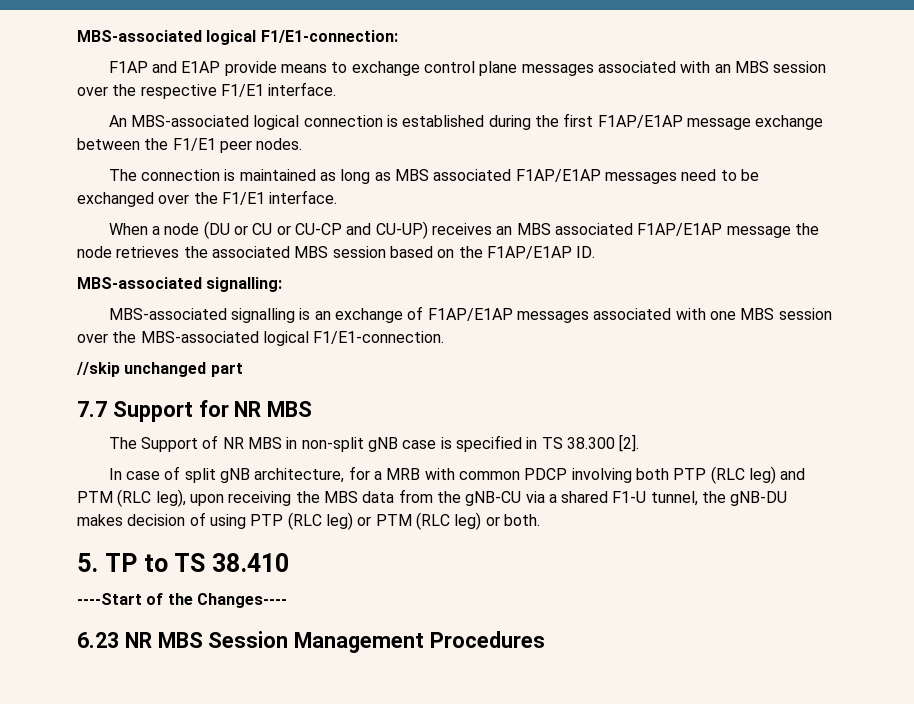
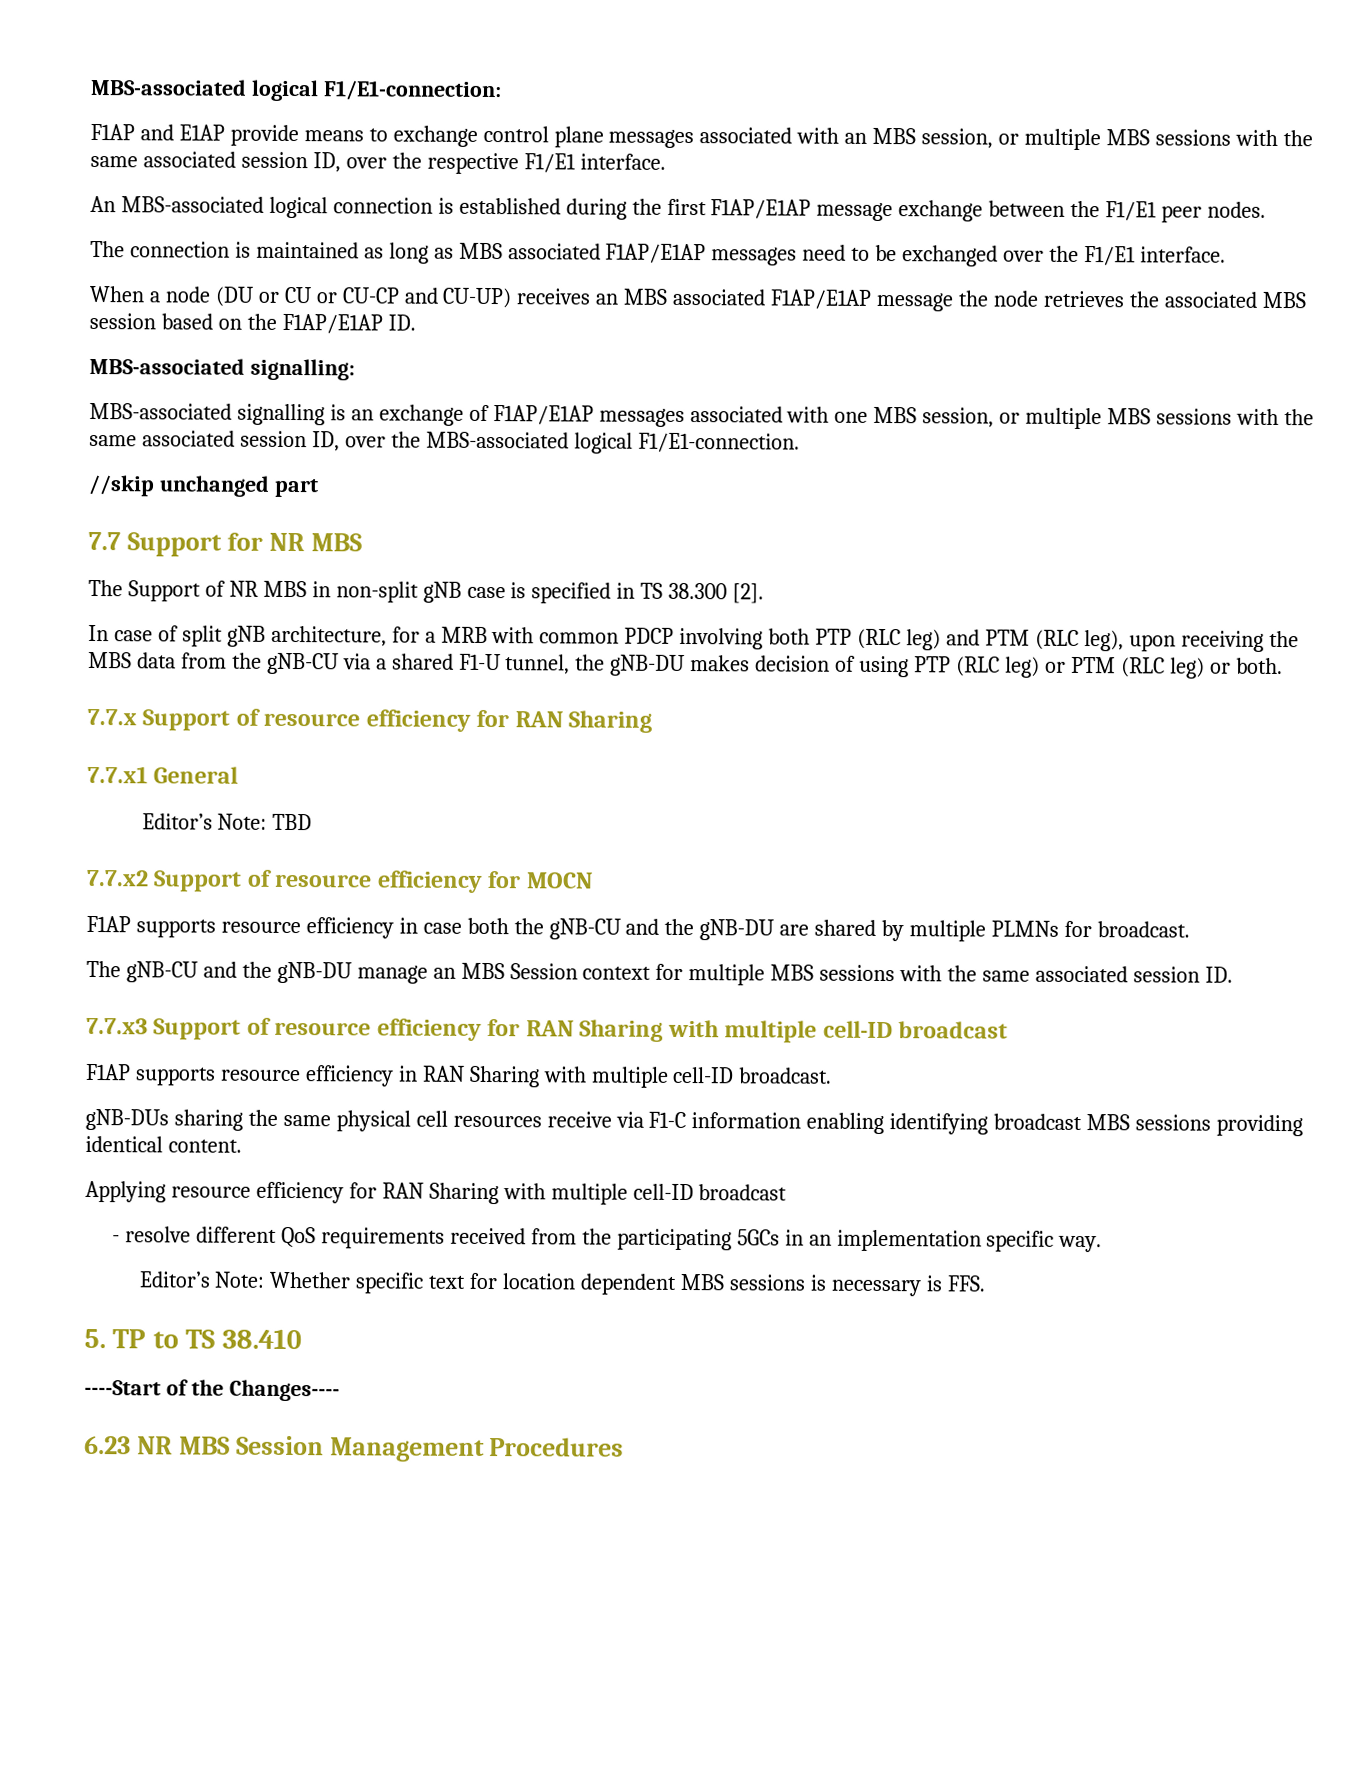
[773,61,827,73] session -> [921,128,1313,151] [90,151,341,173] session, or multiple MBS sessions with the same associated session ID,
[778,308,832,320] session -> [922,407,1314,430] [89,430,340,452] session, or multiple MBS sessions with the same associated session ID,
(540, 520) none -> [87,708,653,733] [87,765,239,784] [141,813,313,831] [86,869,593,893] [86,915,1190,942] [86,960,1233,986] [86,1017,1009,1043] [85,1063,833,1088] [85,1108,1304,1137] [85,1135,242,1153] [85,1180,788,1205] [112,1226,1103,1253] [138,1271,986,1297] // 7.7.x Support of resource efficiency for RAN Sharing // 7.7.x1 General // Editor’s Note: TBD // 7.7.x2 Support of resource efficiency for MOCN // F1AP supports resource efficiency in case both the gNB-CU and the gNB-DU are shared by multiple PLMNs for broadcast. // The gNB-CU and the gNB-DU manage an MBS Session context for multiple MBS sessions with the same associated session ID. // 7.7.x3 Support of resource efficiency for RAN Sharing with multiple cell-ID broadcast // F1AP supports resource efficiency in RAN Sharing with multiple cell-ID broadcast. // gNB-DUs sharing the same physical cell resources receive via F1-C information enabling identifying broadcast MBS sessions providing identical content. // Applying resource efficiency for RAN Sharing with multiple cell-ID broadcast // - resolve different QoS requirements received from the participating 5GCs in an implementation specific way. // Editor’s Note: Whether specific text for location dependent MBS sessions is necessary is FFS.

